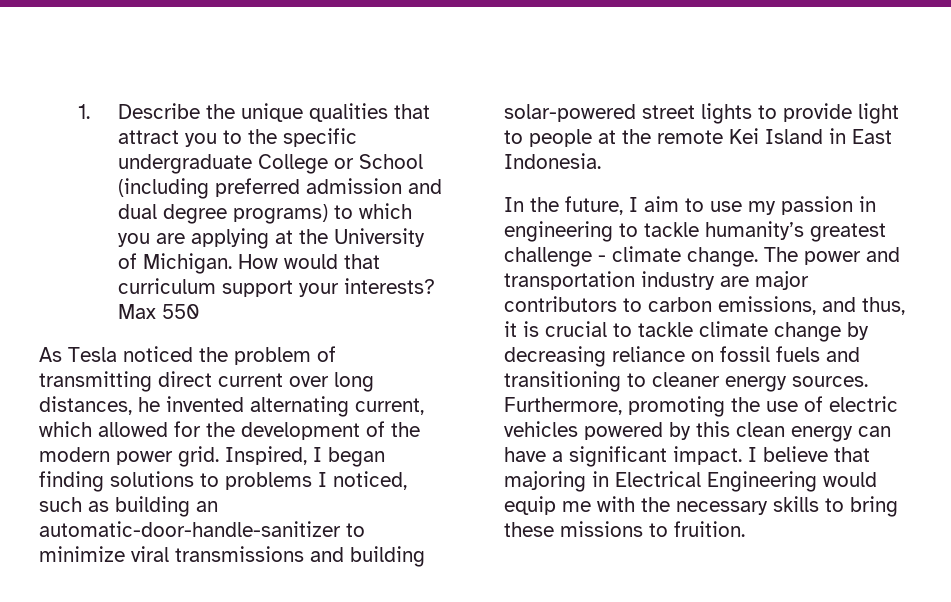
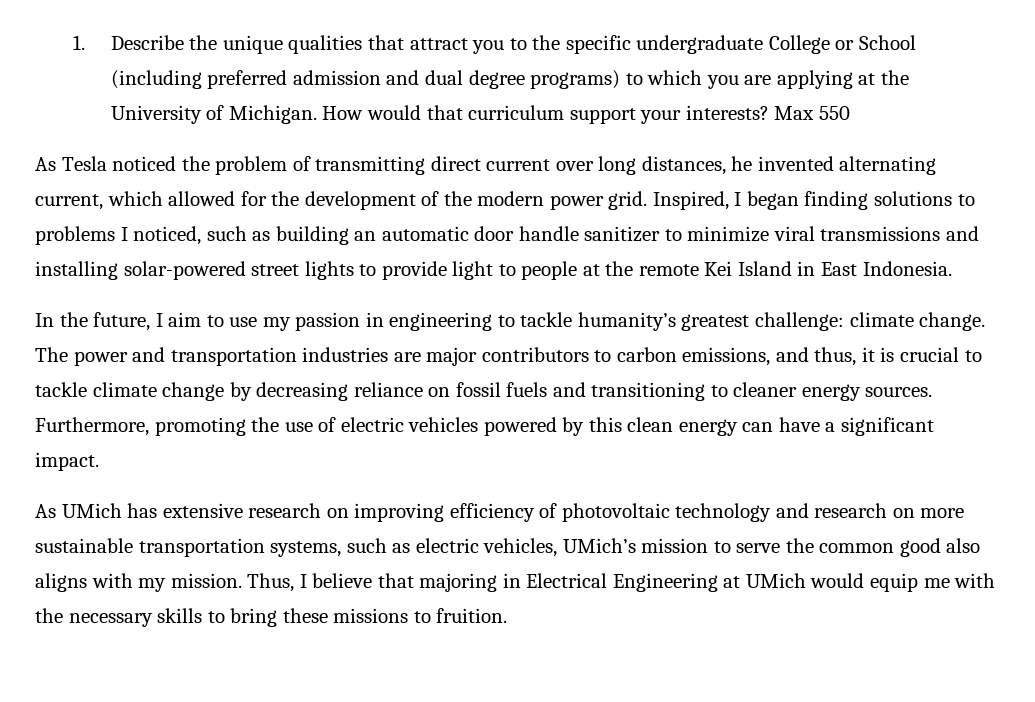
[39,521,341,537] automatic-door-handle-sanitizer -> [381,226,661,242] automatic door handle sanitizer
[350,546,425,567] building -> [35,261,118,280] installing
[504,247,606,267] challenge - -> [755,312,845,331] challenge:
[641,271,715,290] industry -> [302,347,389,362] industries
(742, 455) none -> [35,503,965,522] [35,538,981,557] [35,573,295,592] // As UMich has extensive research on improving efficiency of photovoltaic technology and research on more sustainable transportation systems, such as electric vehicles, UMich’s mission to serve the common good also aligns with my mission. Thus,
(817, 481) none -> [723,573,806,588] at UMich

